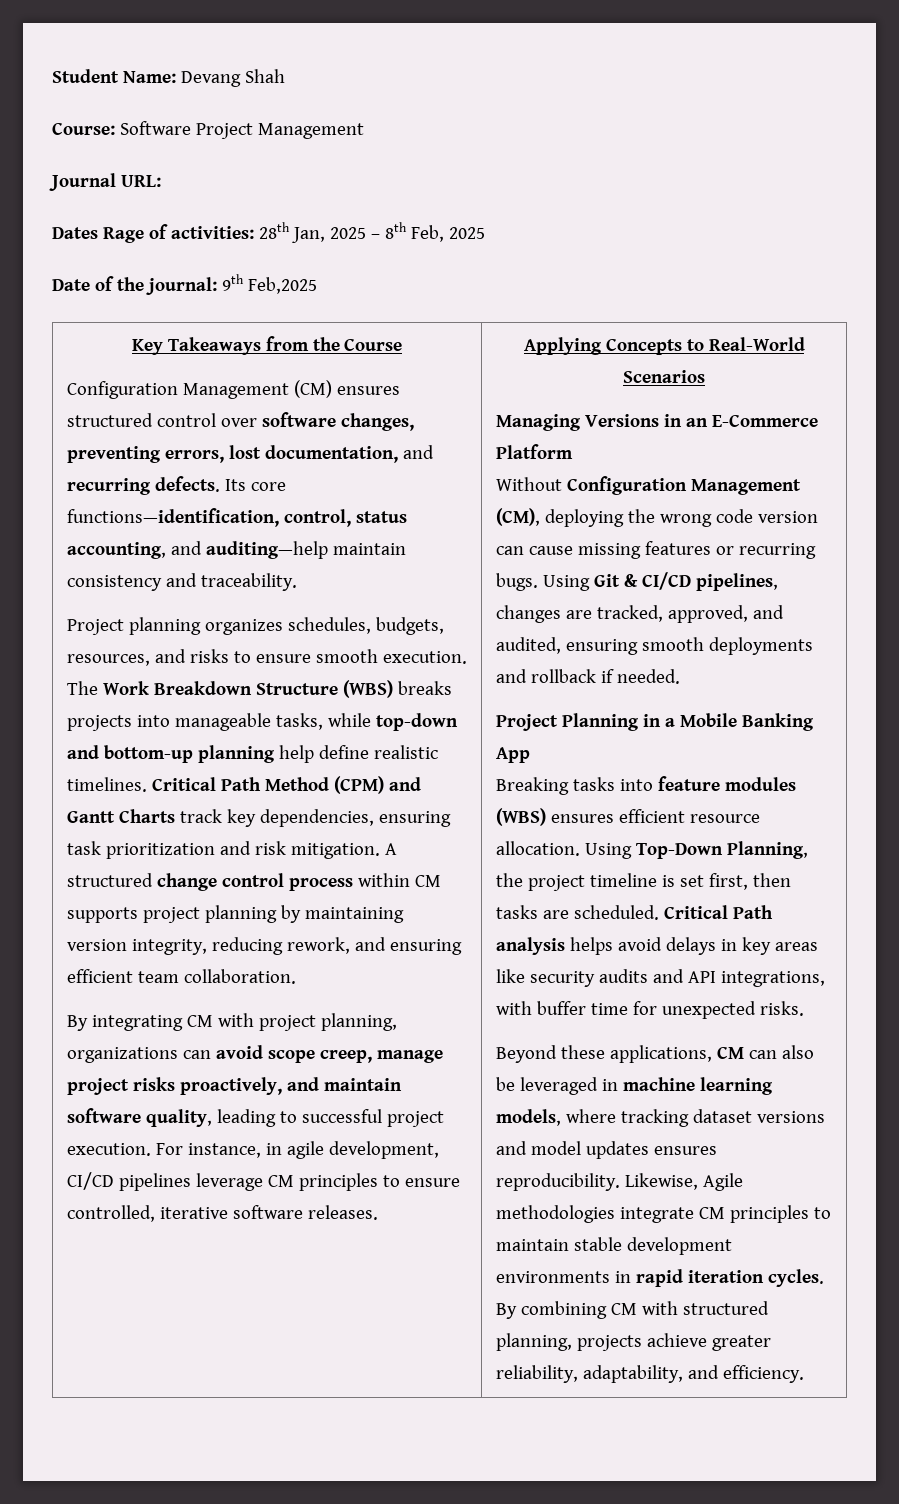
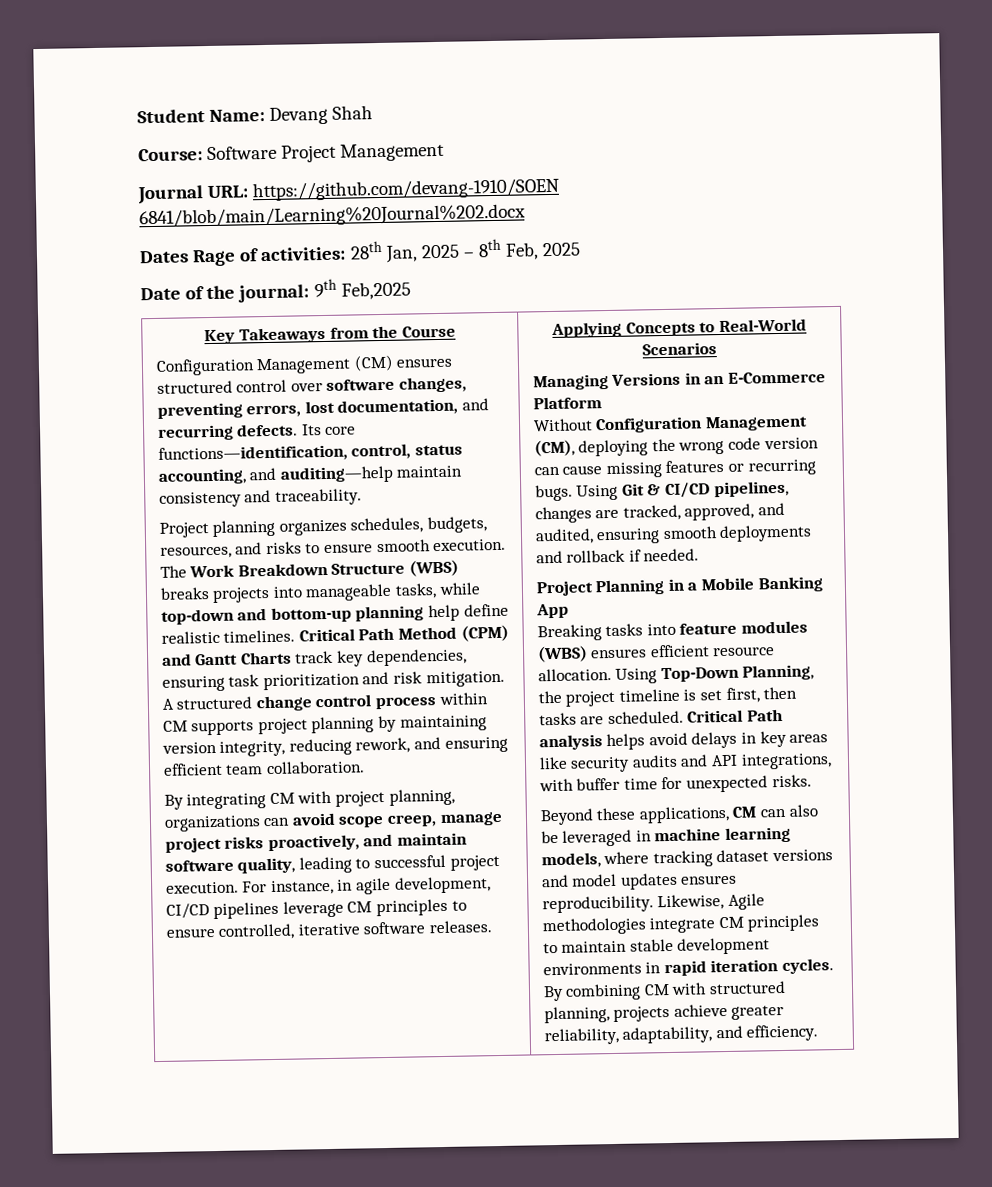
(161, 181) none -> [252,177,560,202] [139,203,526,229] https://github.com/devang-1910/SOEN 6841/blob/main/Learning%20Journal%202.docx

